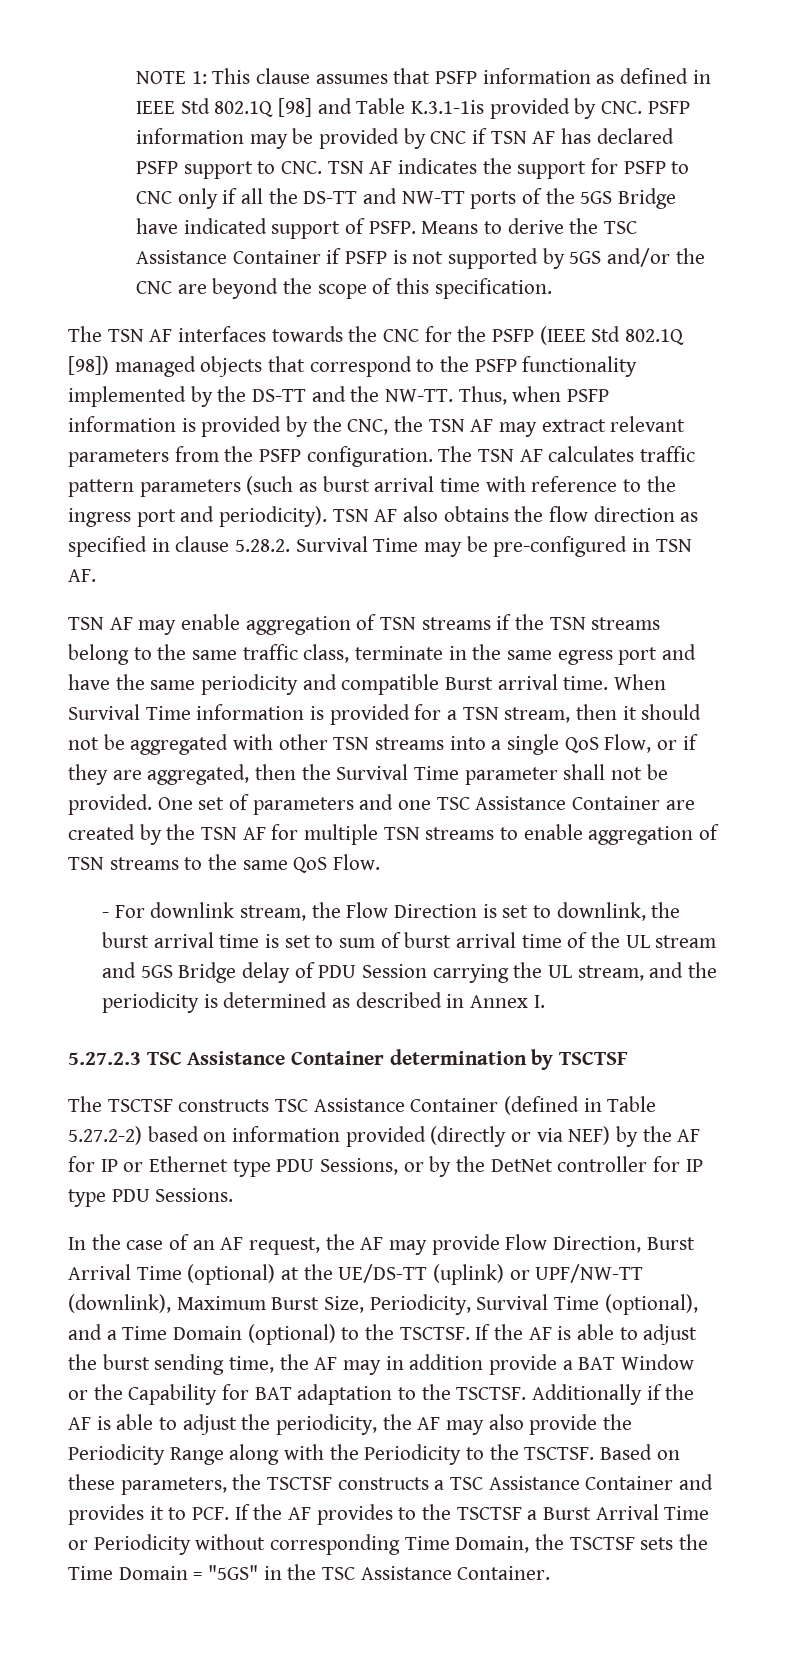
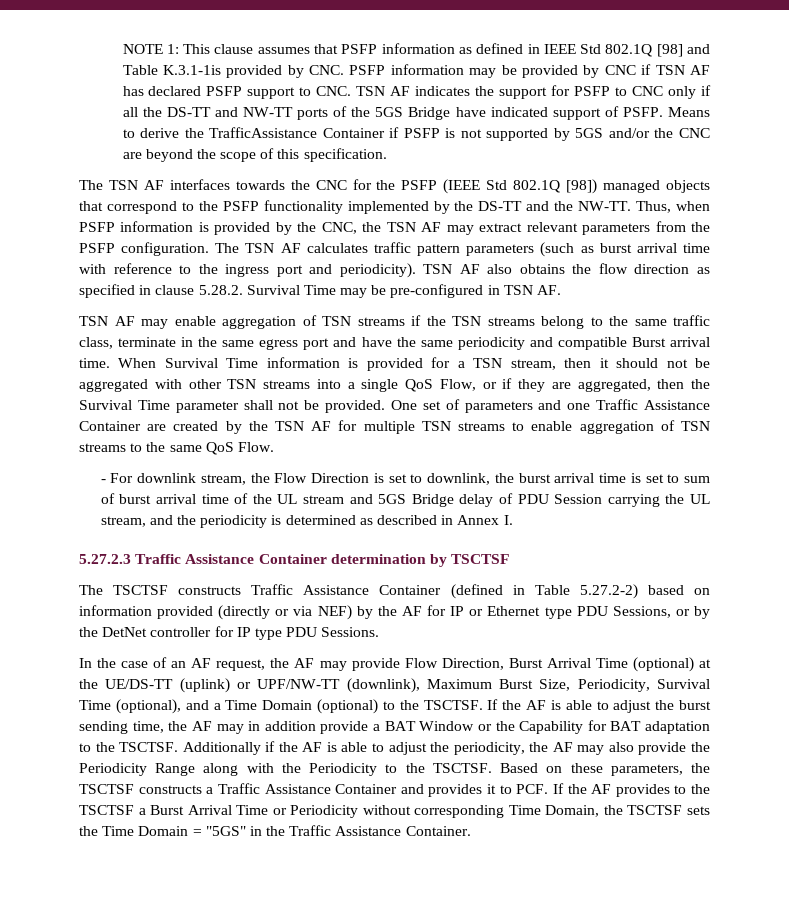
[603,221,637,234] [135,250,227,264] TSC Assistance -> [209,127,318,138] TrafficAssistance
[436,797,470,810] TSC -> [596,399,639,410] Traffic
[146,1052,182,1065] TSC -> [135,554,182,564] Traffic
[275,1099,309,1112] TSC -> [251,584,294,595] Traffic
[450,1477,484,1490] TSC -> [217,783,260,794] Traffic
[322,1567,356,1580] TSC -> [289,825,332,836] Traffic

